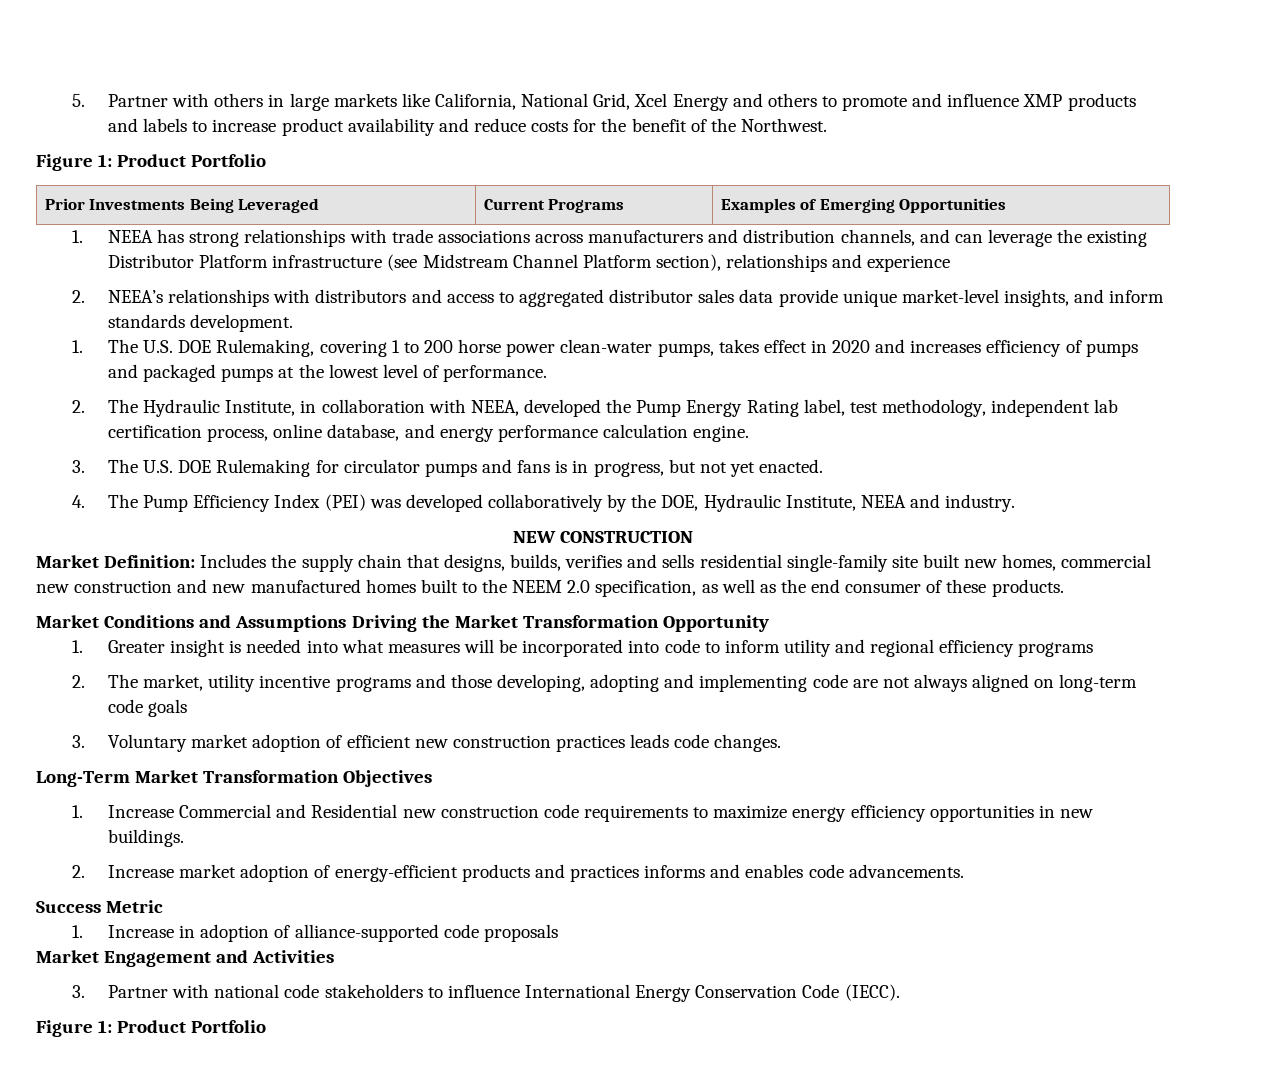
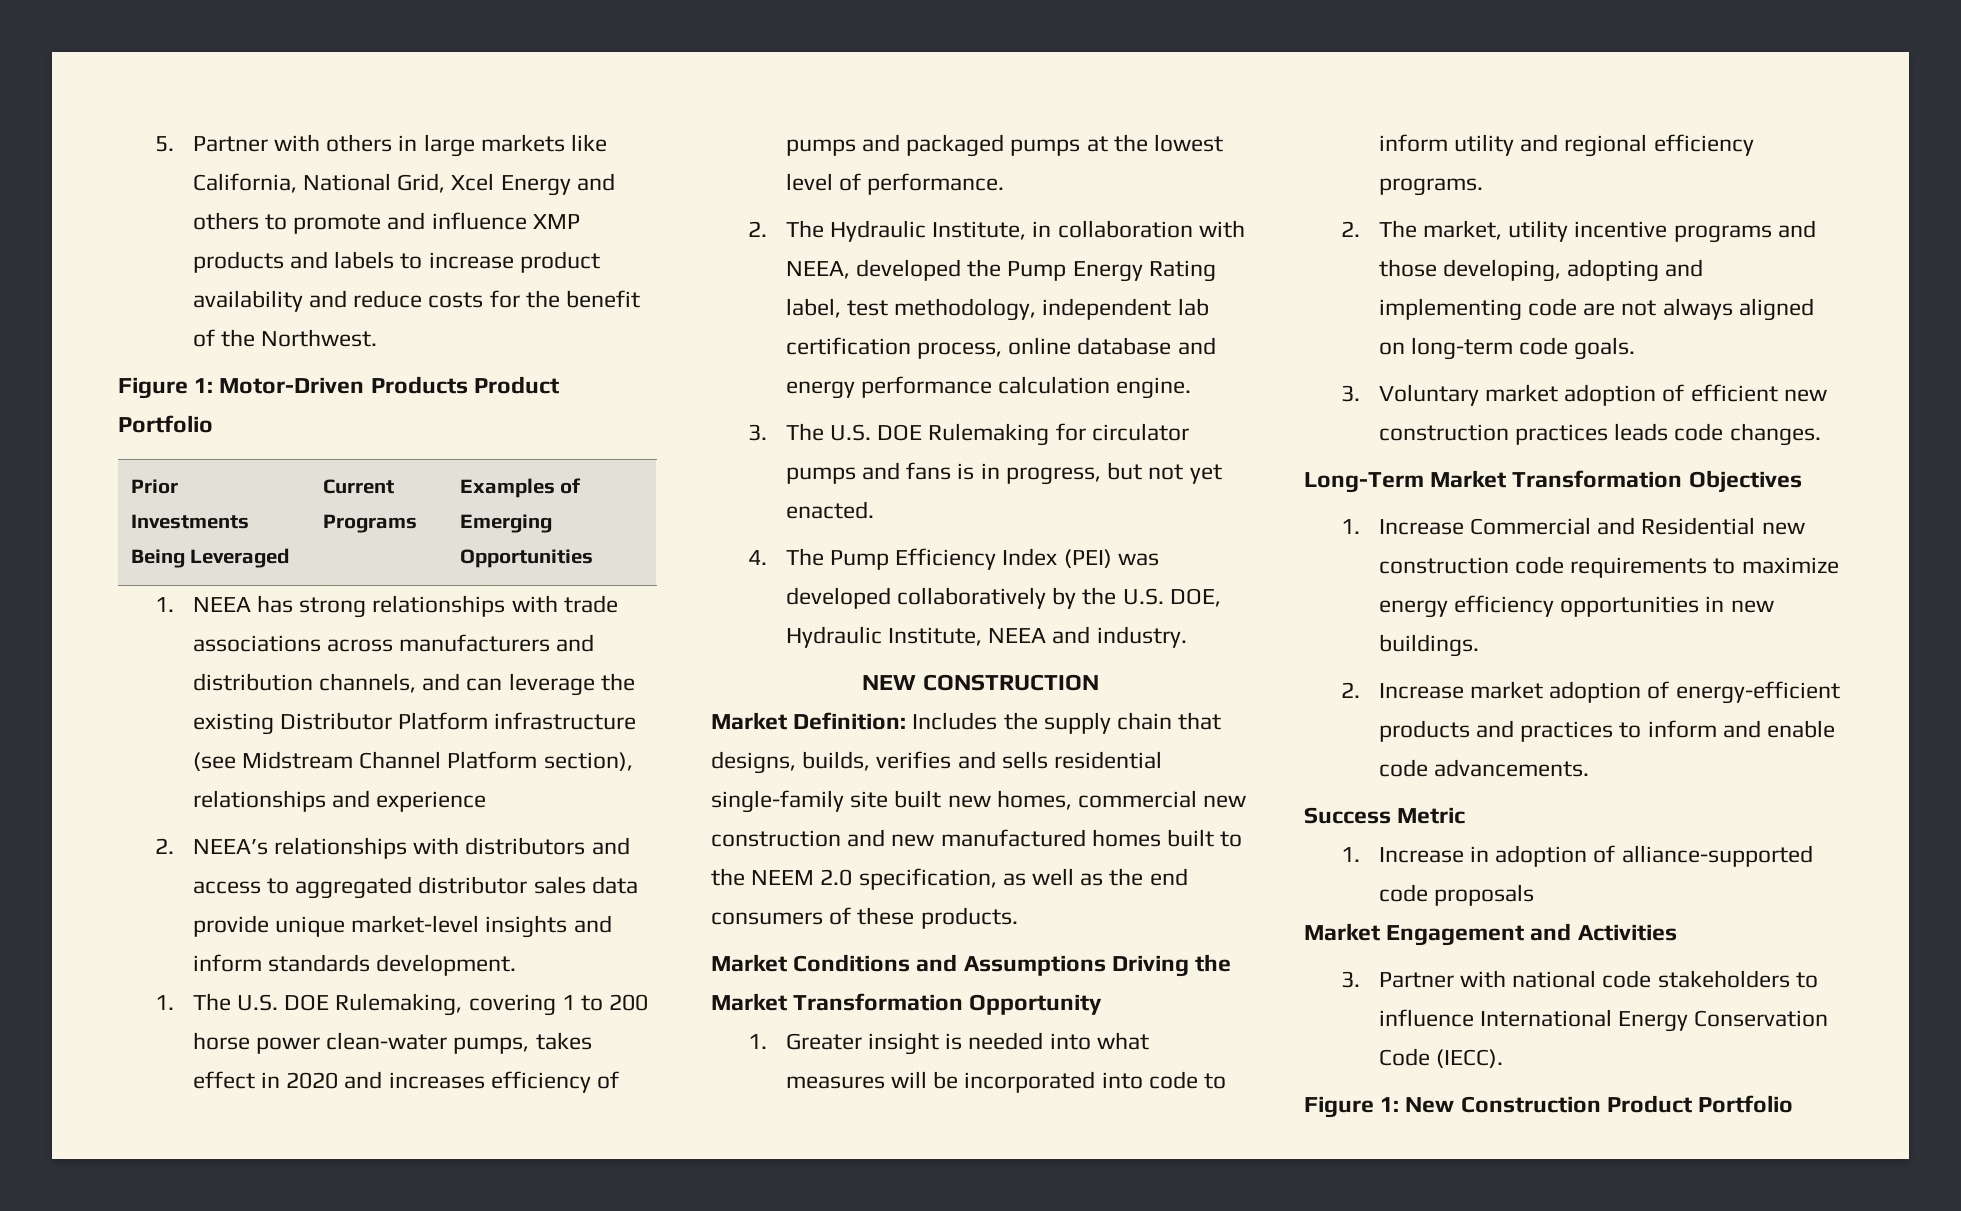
(113, 160) none -> [219,376,468,394] Motor-Driven Products
[1003,289,1069,307] insights, -> [485,915,568,938] insights
[327,424,400,441] database, -> [1077,337,1172,355] database
(657, 501) none -> [1122,588,1164,605] U.S.
[845,583,922,593] consumer -> [711,912,823,925] consumers
[1018,642,1094,657] programs -> [1378,178,1483,196] programs.
[148,699,188,717] goals -> [1574,337,1636,360] goals.
[644,864,804,878] informs and enables -> [1619,720,1836,738] to inform and enable
(113, 1026) none -> [1405,1096,1601,1113] New Construction

